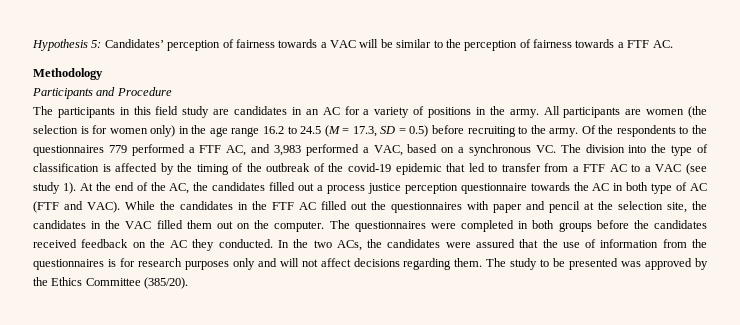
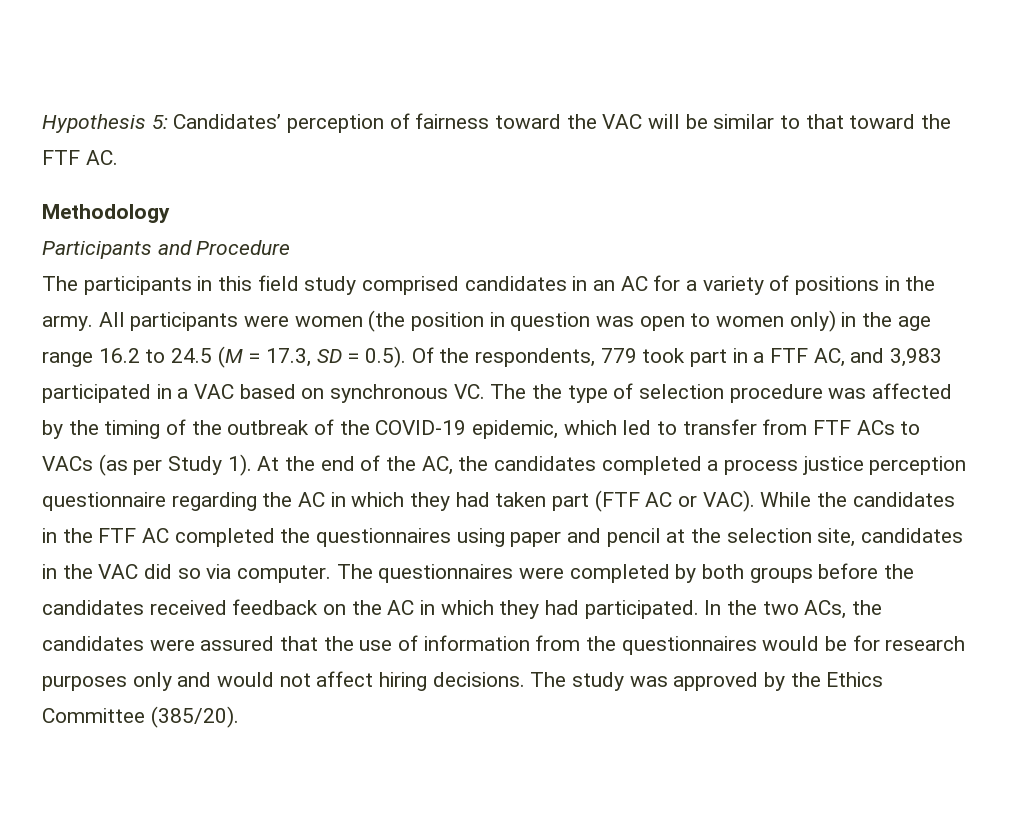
[278,39,327,48] towards a -> [495,114,597,129] toward the
[445,39,624,51] the perception of fairness towards a -> [805,114,952,129] that toward the
[213,109,230,115] are -> [362,276,460,295] comprised
[625,109,642,115] are -> [244,315,290,327] were
[33,125,108,134] selection is for -> [411,312,711,331] position in question was open to
[409,125,707,137] [33,144,185,156] 0.5) before recruiting to the army. Of the respondents to the questionnaires 779 performed -> [365,346,748,368] 0.5). Of the respondents, 779 took part in
[305,144,403,156] performed a VAC, -> [42,384,235,403] participated in a VAC
[458,147,465,153] a -> (325, 393) none
[585,144,647,153] division into -> (527, 391) none
[33,163,111,172] classification is -> [639,384,867,403] selection procedure was
[347,163,466,175] covid-19 epidemic that -> [375,420,617,439] COVID-19 epidemic, which
[572,163,707,175] [33,182,60,194] a FTF AC to a VAC (see study -> [813,420,921,435] [42,454,223,476] FTF ACs to VACs (as per Study
[269,182,315,191] filled out -> [601,456,702,475] completed
[530,182,707,194] [33,201,83,213] towards the AC in both type of AC (FTF and -> [171,490,698,512] regarding the AC in which they had taken part (FTF AC or
[321,201,489,213] filled out the questionnaires with -> [174,528,505,547] completed the questionnaires using
[692,201,707,210] the -> (856, 537) none
[156,220,270,229] filled them out on the -> [144,564,232,579] did so via
[518,221,529,229] in -> [675,564,697,583] by
[192,239,273,251] they conducted. -> [420,600,699,619] in which they had participated.
[107,259,116,267] is -> [762,636,848,651] would be
[279,258,299,267] will -> [217,672,275,687] would
[353,258,619,270] decisions regarding them. The study to be presented -> [379,672,625,691] hiring decisions. The study

